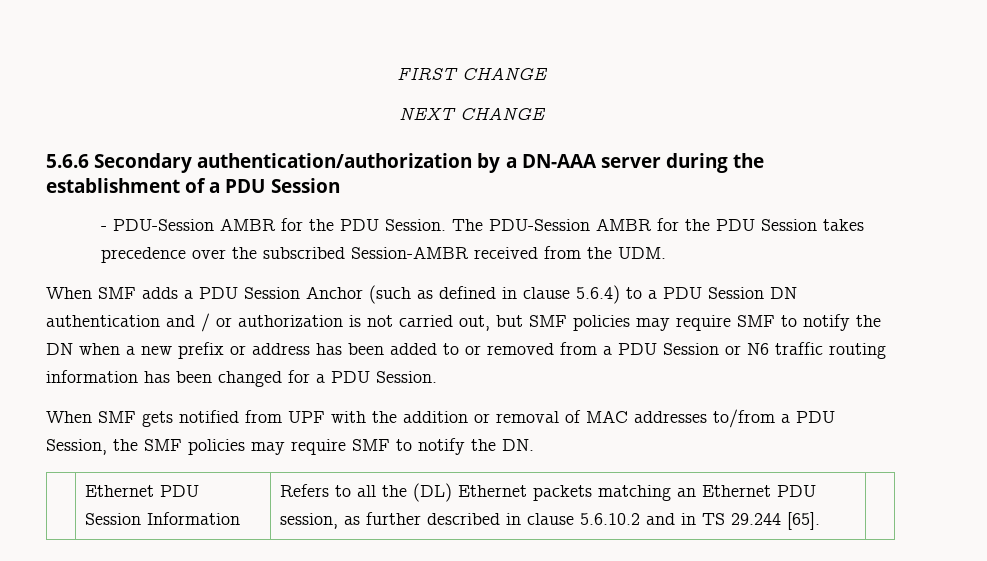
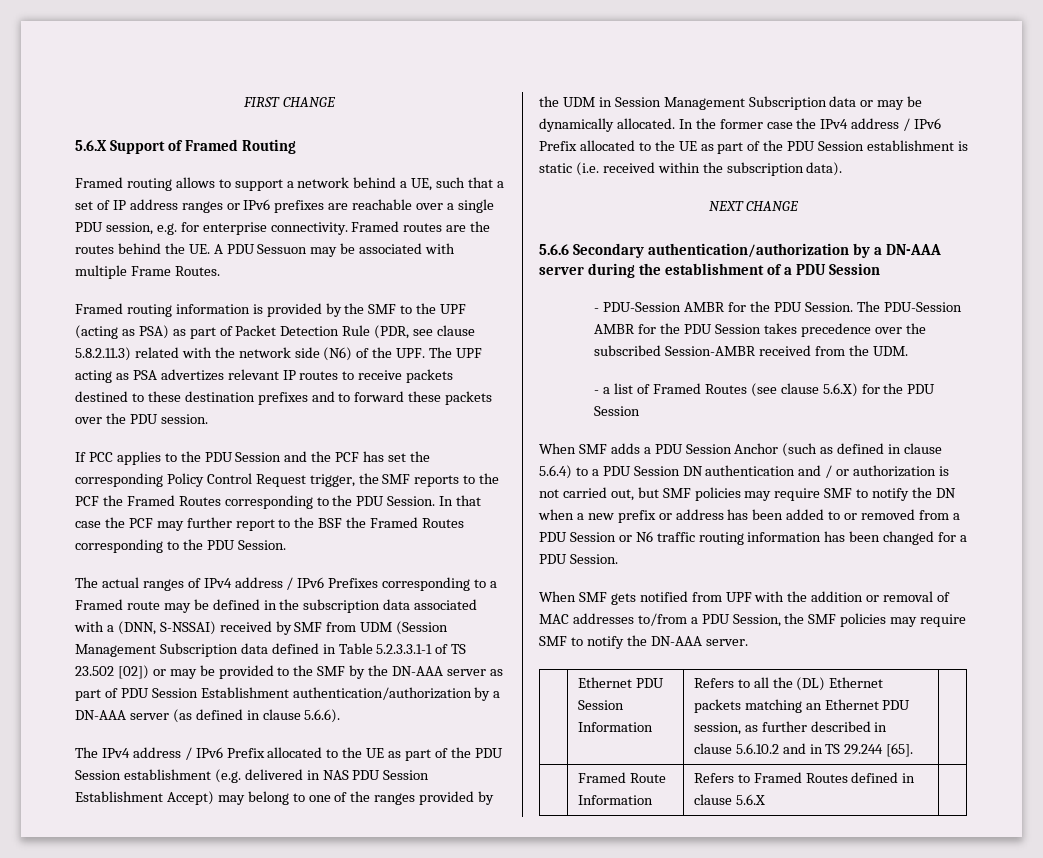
(548, 73) none -> [75,139,297,154] [75,177,504,191] [75,199,494,213] [75,221,491,235] [75,243,456,257] [75,265,220,279] [75,303,467,317] [75,325,476,339] [75,347,483,361] [75,369,454,383] [75,391,493,405] [75,413,208,424] [75,451,430,465] [75,473,500,487] [75,495,482,509] [75,517,465,531] [75,539,286,553] [75,577,498,591] [75,599,478,613] [74,621,449,635] [75,643,467,657] [75,665,503,679] [75,687,501,701] [75,709,341,723] [75,747,503,761] [75,769,430,783] [75,791,495,805] [539,96,923,110] [539,118,942,132] [539,140,968,154] [539,162,843,176] // 5.6.X Support of Framed Routing // Framed routing allows to support a network behind a UE, such that a set of IP address ranges or IPv6 prefixes are reachable over a single PDU session, e.g. for enterprise connectivity. Framed routes are the routes behind the UE. A PDU Sessuon may be associated with multiple Frame Routes. // Framed routing information is provided by the SMF to the UPF (acting as PSA) as part of Packet Detection Rule (PDR, see clause 5.8.2.11.3) related with the network side (N6) of the UPF. The UPF acting as PSA advertizes relevant IP routes to receive packets destined to these destination prefixes and to forward these packets over the PDU session. // If PCC applies to the PDU Session and the PCF has set the corresponding Policy Control Request trigger, the SMF reports to the PCF the Framed Routes corresponding to the PDU Session. In that case the PCF may further report to the BSF the Framed Routes corresponding to the PDU Session. // The actual ranges of IPv4 address / IPv6 Prefixes corresponding to a Framed route may be defined in the subscription data associated with a (DNN, S-NSSAI) received by SMF from UDM (Session Management Subscription data defined in Table 5.2.3.3.1-1 of TS 23.502 [02]) or may be provided to the SMF by the DN-AAA server as part of PDU Session Establishment authentication/authorization by a DN-AAA server (as defined in clause 5.6.6). // The IPv4 address / IPv6 Prefix allocated to the UE as part of the PDU Session establishment (e.g. delivered in NAS PDU Session Establishment Accept) may belong to one of the ranges provided by the UDM in Session Management Subscription data or may be dynamically allocated. In the former case the IPv4 address / IPv6 Prefix allocated to the UE as part of the PDU Session establishment is static (i.e. received within the subscription data).
(666, 253) none -> [594,383,936,397] [594,406,641,416] // - a list of Framed Routes (see clause 5.6.X) for the PDU Session
[502,439,534,451] DN. -> [650,636,748,646] DN-AAA server.
(821, 521) none -> [577,772,666,783] [577,795,653,805] [693,772,916,783] [693,794,765,805] // | Framed Route Information | Refers to Framed Routes defined in clause 5.6.X |

